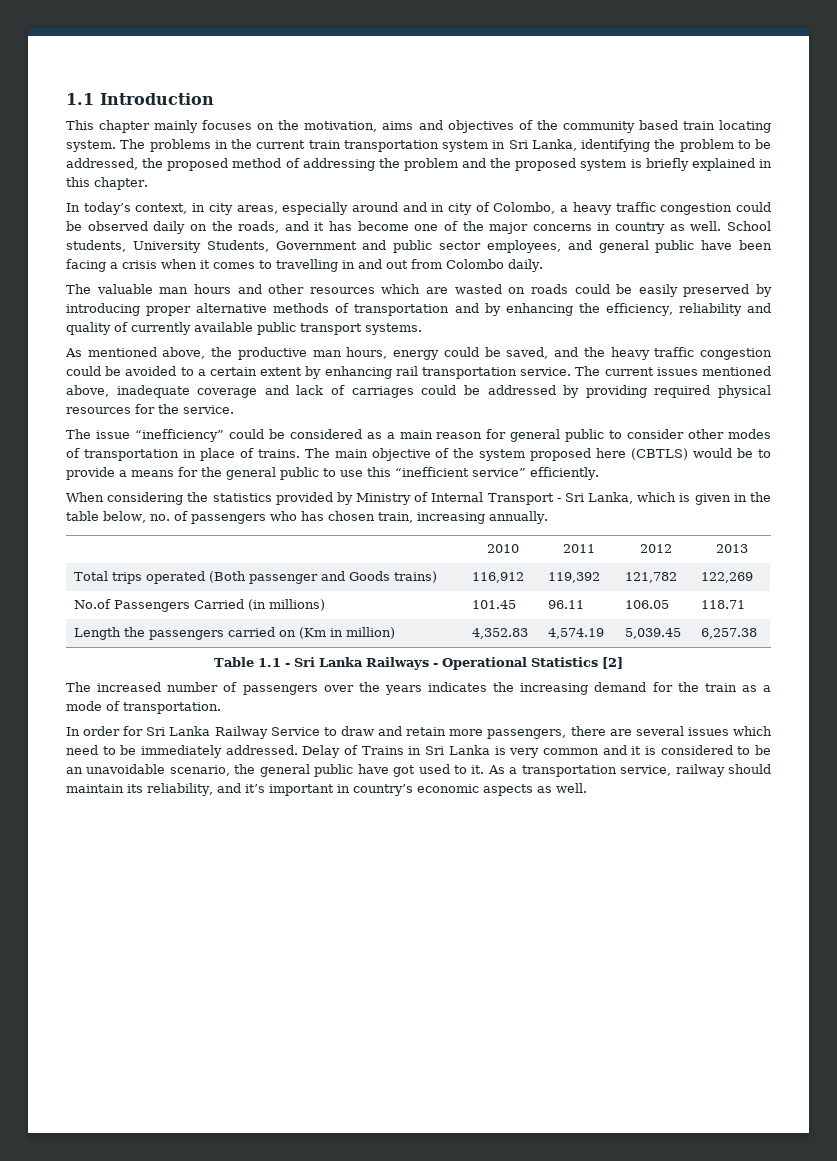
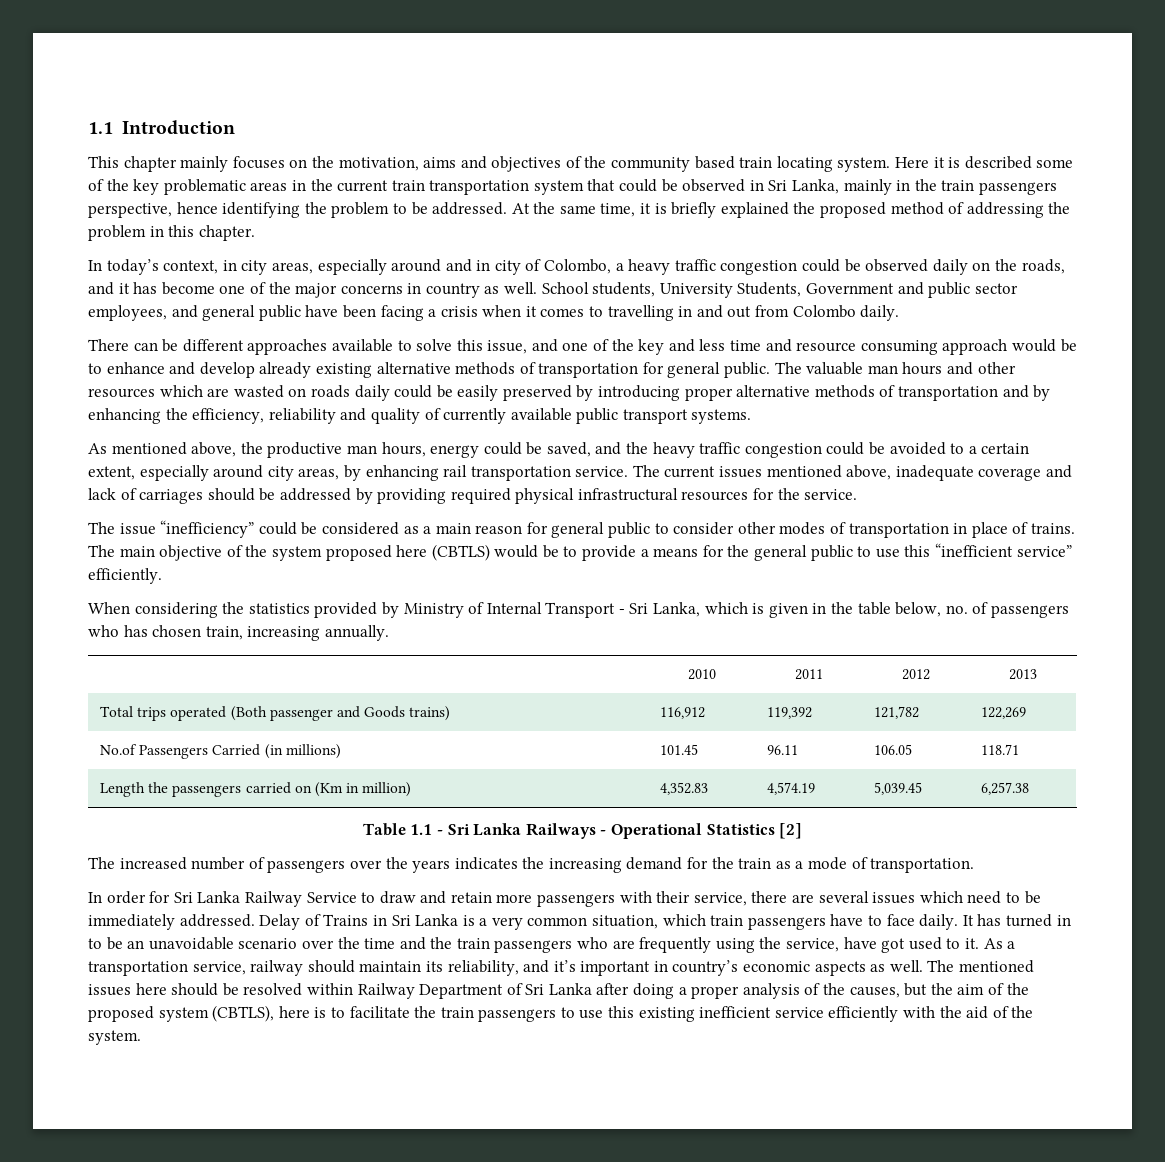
[120,139,211,152] The problems -> [895,156,1074,169] [88,179,288,195] Here it is described some of the key problematic areas
[492,139,577,151] in Sri Lanka, -> [587,179,1057,195] [88,202,218,218] that could be observed in Sri Lanka, mainly in the train passengers perspective, hence
[66,158,138,170] addressed, -> [432,202,789,218] addressed. At the same time, it is briefly explained
[462,158,755,171] and the proposed system is briefly explained -> (146, 233) none
(543, 265) none -> [88,339,1077,355] [88,362,771,378] There can be different approaches available to solve this issue, and one of the key and less time and resource consuming approach would be to enhance and develop already existing alternative methods of transportation for general public.
(568, 289) none -> [354,385,390,401] daily
[260,367,303,376] extent -> [88,465,340,481] extent, especially around city areas,
[421,385,457,395] could -> [207,488,255,501] should
(772, 391) none -> [577,488,678,501] infrastructural
[487,729,567,739] passengers, -> [537,891,747,907] passengers with their service,
(506, 750) none -> [479,918,488,926] a
[602,745,772,755] [66,764,354,777] and it is considered to be an unavoidable scenario, the general public -> [592,914,1071,930] [88,937,840,953] situation, which train passengers have to face daily. It has turned in to be an unavoidable scenario over the time and the train passengers who are frequently using the service,
(587, 788) none -> [927,960,1035,973] [88,983,1029,999] [88,1005,1034,1022] [88,1030,141,1045] The mentioned issues here should be resolved within Railway Department of Sri Lanka after doing a proper analysis of the causes, but the aim of the proposed system (CBTLS), here is to facilitate the train passengers to use this existing inefficient service efficiently with the aid of the system.

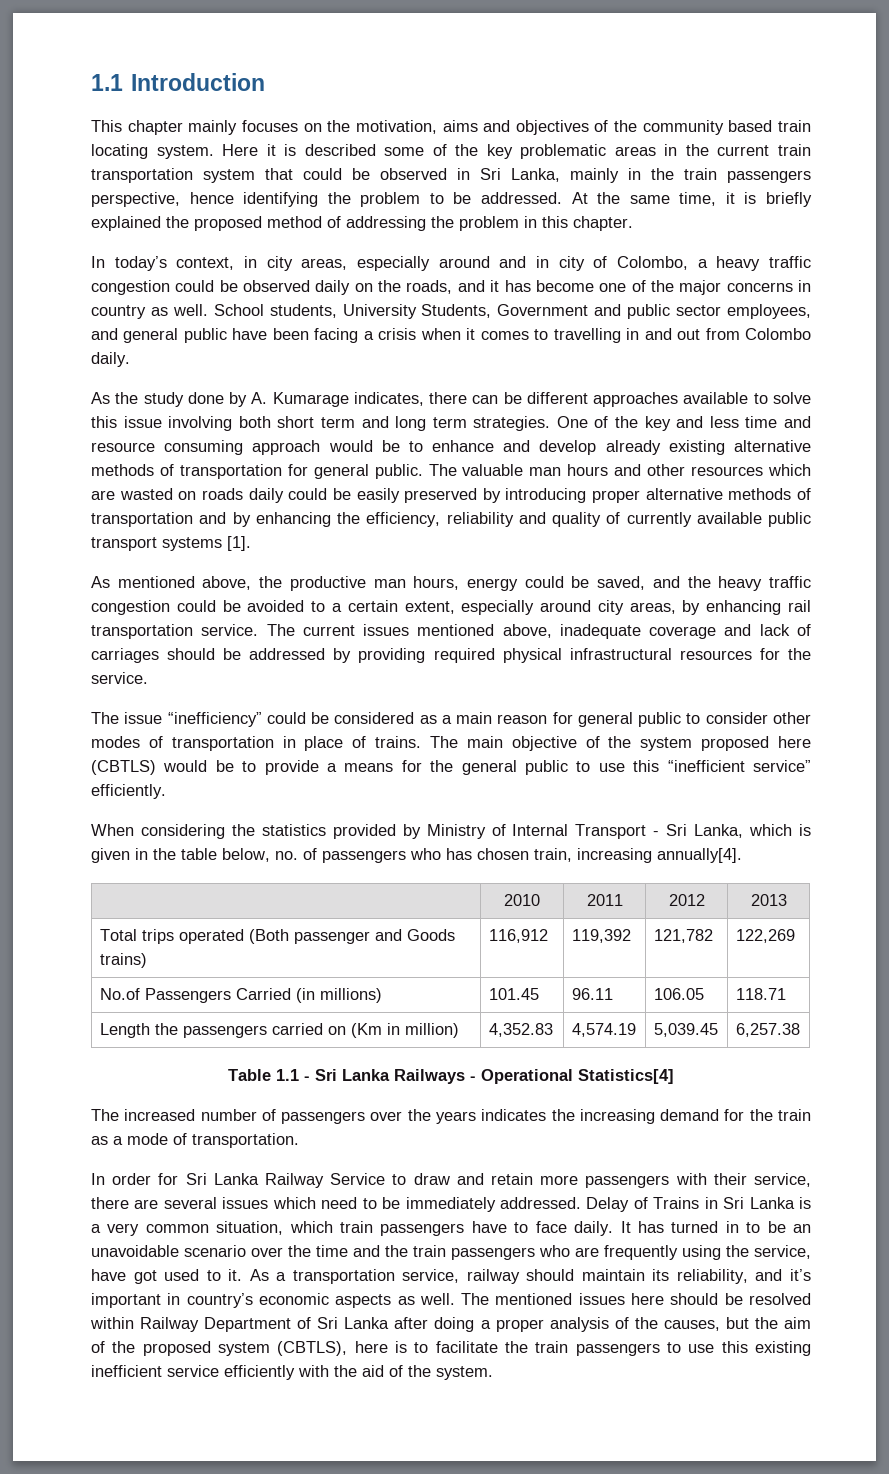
[88,339,129,351] There -> [91,392,468,407] As the study done by A. Kumarage indicates, there
[487,339,589,354] issue, and one -> [123,416,588,431] issue involving both short term and long term strategies. One
[691,409,752,424] systems. -> [162,536,251,551] systems [1].
[324,625,389,641] annually. -> [657,848,742,863] annually[4].
[706,823,803,839] Statistics [2] -> [578,1069,674,1084] Statistics[4]

